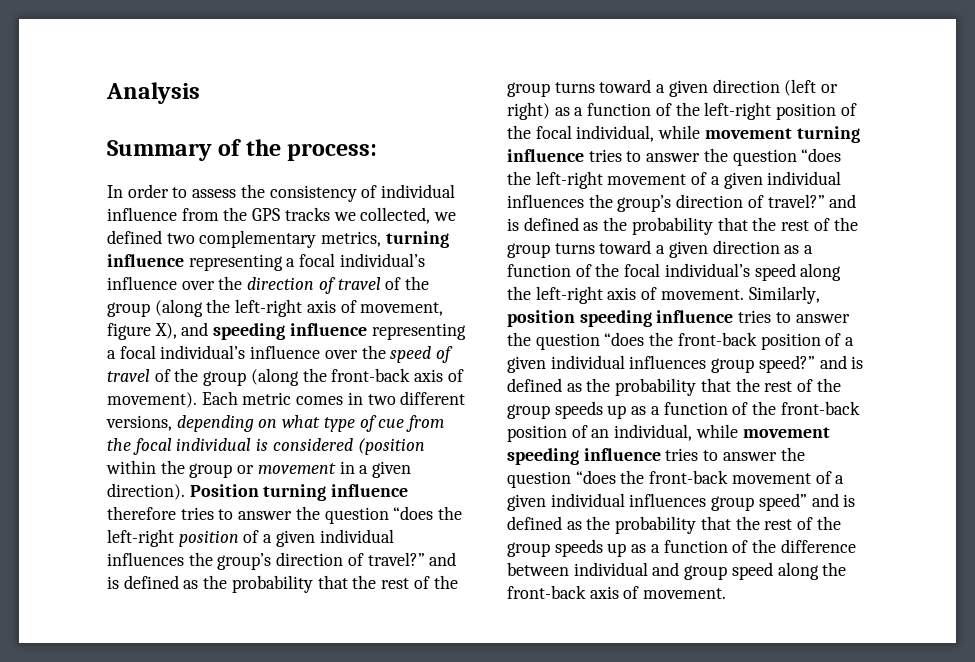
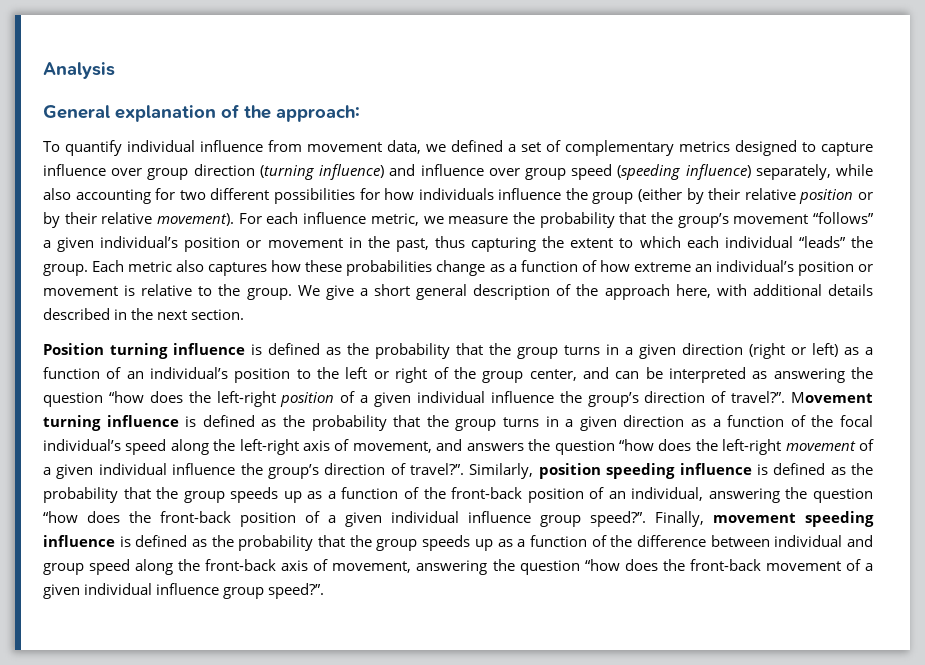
[107,139,378,161] [107,184,456,202] [107,207,457,224] [107,230,449,248] [107,253,425,271] [107,276,430,294] [107,299,444,317] [107,322,466,340] [107,345,454,363] [107,368,464,386] [107,391,466,408] [106,415,445,432] [107,438,425,455] [106,460,412,478] [107,483,409,501] [107,506,434,524] Summary of the process: // In order to assess the consistency of individual influence from the GPS tracks we collected, we defined two complementary metrics, turning influence representing a focal individual’s influence over the direction of travel of the group (along the left-right axis of movement, figure X), and speeding influence representing a focal individual’s influence over the speed of travel of the group (along the front-back axis of movement). Each metric comes in two different versions, depending on what type of cue from the focal individual is considered (position within the group or movement in a given direction). Position turning influence therefore tries to answer the question “does -> [43,104,360,122] [43,140,873,156] [43,164,873,180] [43,188,874,204] [43,212,874,228] [43,236,873,252] [43,260,873,276] [43,284,873,300] [43,308,245,320] [43,343,873,359] [43,367,874,383] [43,391,183,407] General explanation of the approach: // To quantify individual influence from movement data, we defined a set of complementary metrics designed to capture influence over group direction (turning influence) and influence over group speed (speeding influence) separately, while also accounting for two different possibilities for how individuals influence the group (either by their relative position or by their relative movement). For each influence metric, we measure the probability that the group’s movement “follows” a given individual’s position or movement in the past, thus capturing the extent to which each individual “leads” the group. Each metric also captures how these probabilities change as a function of how extreme an individual’s position or movement is relative to the group. We give a short general description of the approach here, with additional details described in the next section. // Position turning influence is defined as the probability that the group turns in a given direction (right or left) as a function of an individual’s position to the left or right of the group center, and can be interpreted as answering the question “how does
[107,552,457,570] [107,575,458,593] [507,79,839,97] [507,102,857,120] [507,125,860,143] [507,148,842,166] [507,171,842,189] [507,194,857,212] [507,217,858,235] [507,240,652,258] influences the group’s direction of travel?” and is defined as the probability that the rest of the group turns toward a given direction (left or right) as a function of the left-right position of the focal individual, while movement turning influence tries to answer the question “does the left-right movement of a given individual influences the group’s direction of travel?” and is defined as the probability that the rest of the group turns toward -> [490,391,873,407] [43,415,559,431] influence the group’s direction of travel?”. Movement turning influence is defined as the probability that the group turns in
[660,286,820,304] [507,310,850,327] [507,332,855,350] [507,355,864,373] [507,378,841,396] movement. Similarly, position speeding influence tries to answer the question “does the front-back position of a given individual influences group speed?” and is defined as the probability that the rest of the -> [352,439,874,455] [43,463,873,479] [43,487,179,503] movement, and answers the question “how does the left-right movement of a given individual influence the group’s direction of travel?”. Similarly, position speeding influence is defined as the probability that the
[695,424,830,438] [507,447,805,465] [507,470,845,488] [507,493,856,511] [507,516,841,534] while movement speeding influence tries to answer the question “does the front-back movement of a given individual influences group speed” and is defined as the probability that the rest of the -> [708,487,873,503] [43,511,874,527] [43,535,372,551] answering the question “how does the front-back position of a given individual influence group speed?”. Finally, movement speeding influence is defined as the probability that the
[643,588,727,599] movement. -> [332,559,873,575] [43,583,325,599] movement, answering the question “how does the front-back movement of a given individual influence group speed?”.

